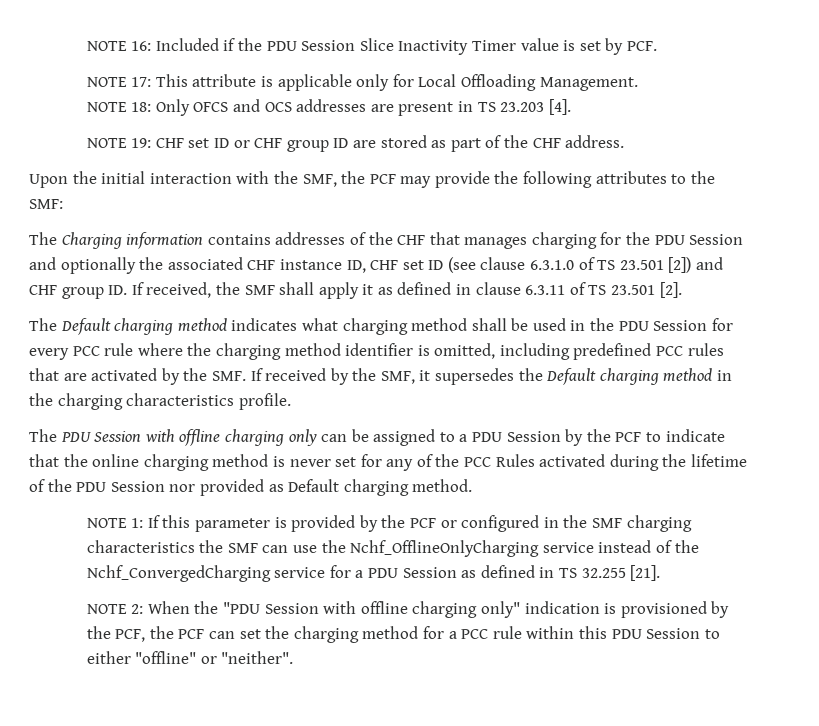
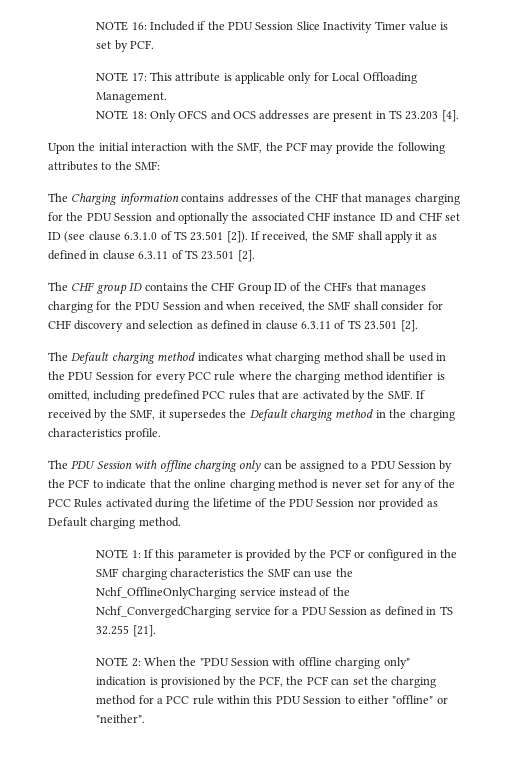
[86,135,625,152] // NOTE 19: CHF set ID or CHF group ID are stored as part of the CHF address. -> (459, 116) none
[346,260,366,273] ID, -> [379,212,417,222] ID and
[668,257,724,273] [29,285,128,299] [2]) and CHF group ID. -> [226,231,248,243] [2]).
(682, 290) none -> [48,282,426,295] [48,301,443,313] [48,320,418,332] // The CHF group ID contains the CHF Group ID of the CHFs that manages charging for the PDU Session and when received, the SMF shall consider for CHF discovery and selection as defined in clause 6.3.11 of TS 23.501 [2].

